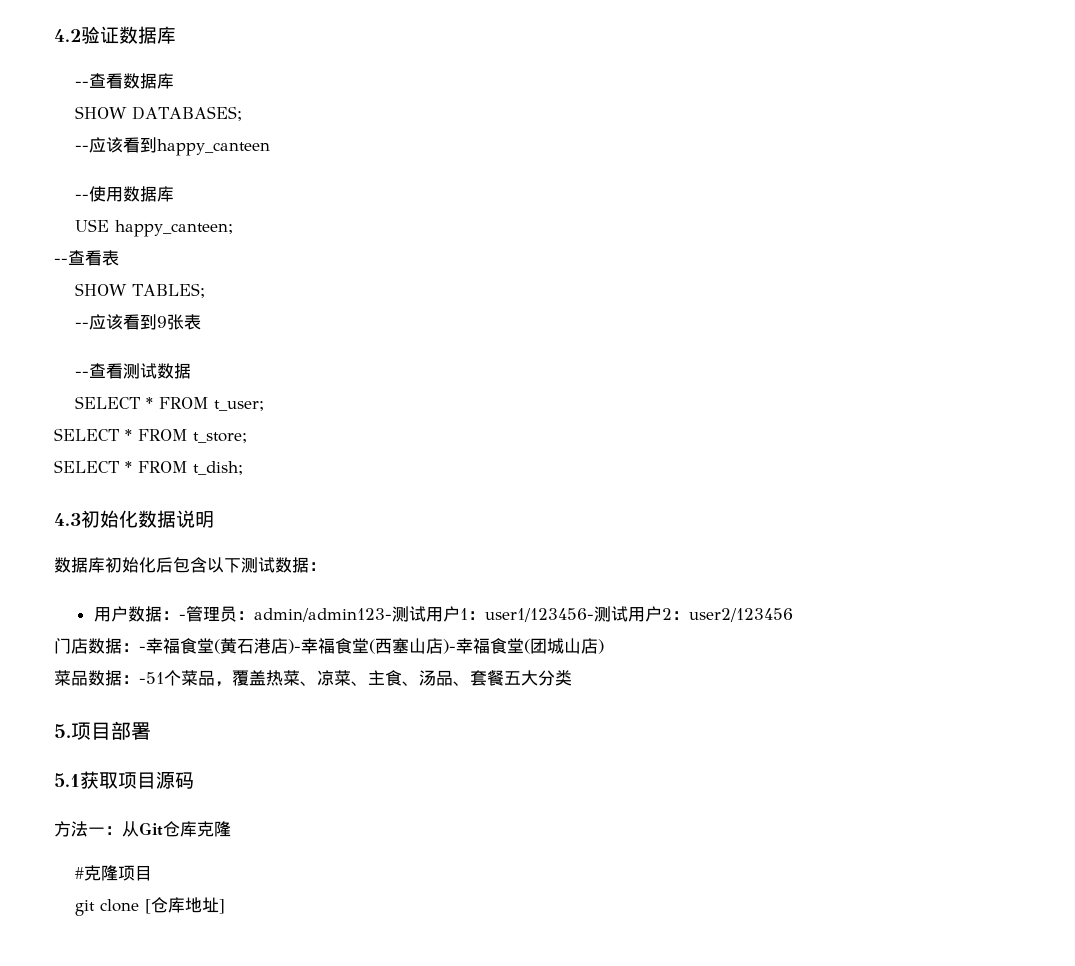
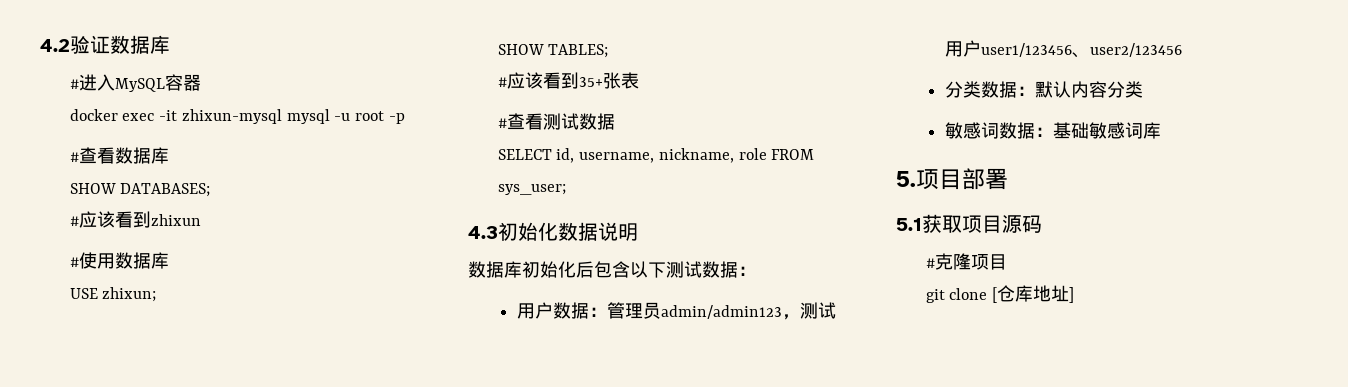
[75,81,90,87] -- -> [69,74,201,92] [69,109,405,124] [69,152,79,162] #进入MySQL容器 // docker exec -it zhixun-mysql mysql -u root -p // #
[75,137,271,156] [75,194,90,200] --应该看到happy_canteen // -- -> [69,211,201,228] [69,257,79,267] #应该看到zhixun // #
[115,220,234,237] [54,250,119,266] happy_canteen; // --查看表 -> [102,287,157,302] zhixun;
[75,314,168,330] --应该看到9 -> [497,72,603,89] #应该看到35+
[75,371,90,377] -- -> [497,118,507,128] #
[146,397,265,411] [54,428,247,443] [54,460,243,475] * FROM t_user; // SELECT * FROM t_store; // SELECT * FROM t_dish; -> [556,148,815,163] [497,184,566,195] id, username, nickname, role FROM sys_user;
[178,606,793,622] [54,638,604,654] [54,670,572,687] -管理员：admin/admin123-测试用户1：user1/123456-测试用户2：user2/123456 // 门店数据：-幸福食堂(黄石港店)-幸福食堂(西塞山店)-幸福食堂(团城山店) // 菜品数据：-51个菜品，覆盖热菜、凉菜、主食、汤品、套餐五大分类 -> [606,302,836,320] [944,40,1182,58] [944,81,1143,98] [944,122,1161,139] 管理员admin/admin123，测试用户user1/123456、user2/123456 // 分类数据：默认内容分类 // 敏感词数据：基础敏感词库
[54,821,231,837] // 方法一：从Git仓库克隆 -> (1042, 224) none

